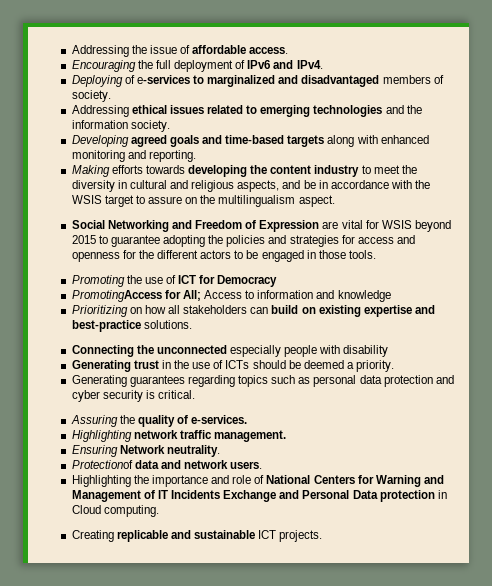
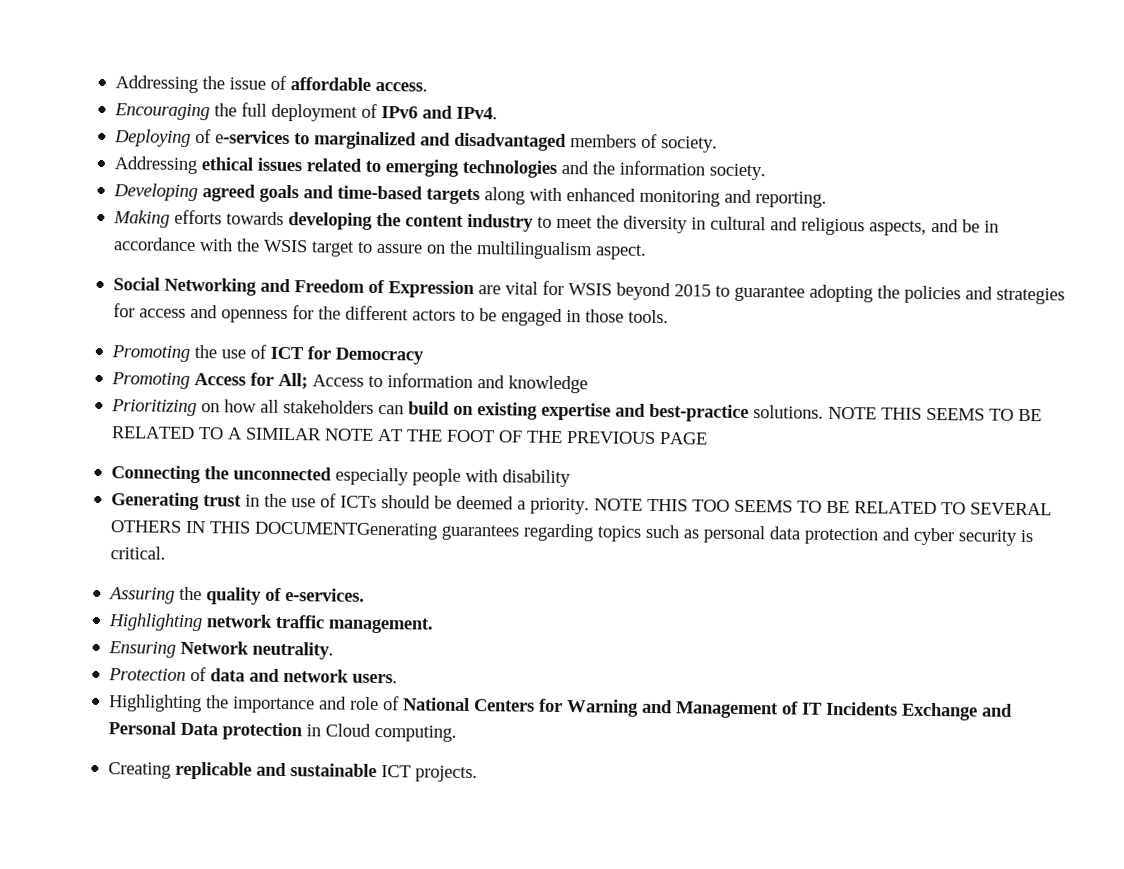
[71,290,162,302] PromotingAccess -> [110,372,246,389] Promoting Access
(192, 324) none -> [827,406,1042,422] [110,426,708,445] NOTE THIS SEEMS TO BE RELATED TO A SIMILAR NOTE AT THE FOOT OF THE PREVIOUS PAGE
[71,375,127,387] // Generating -> [593,498,1052,516] [109,520,438,540] NOTE THIS TOO SEEMS TO BE RELATED TO SEVERAL OTHERS IN THIS DOCUMENTGenerating
[71,460,133,469] Protectionof -> [107,666,207,682] Protection of

